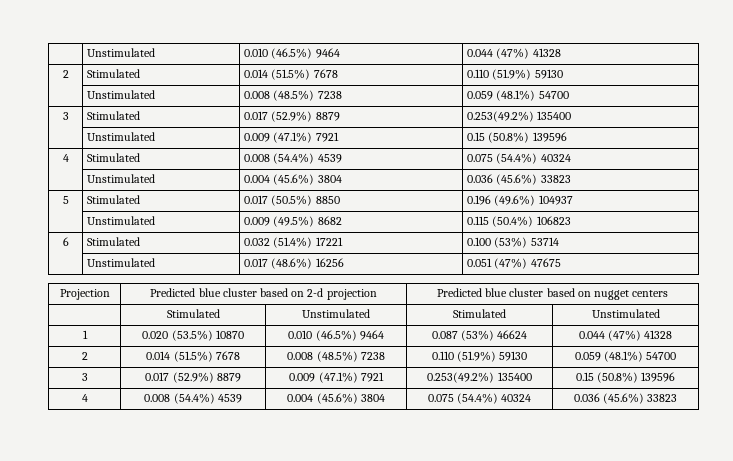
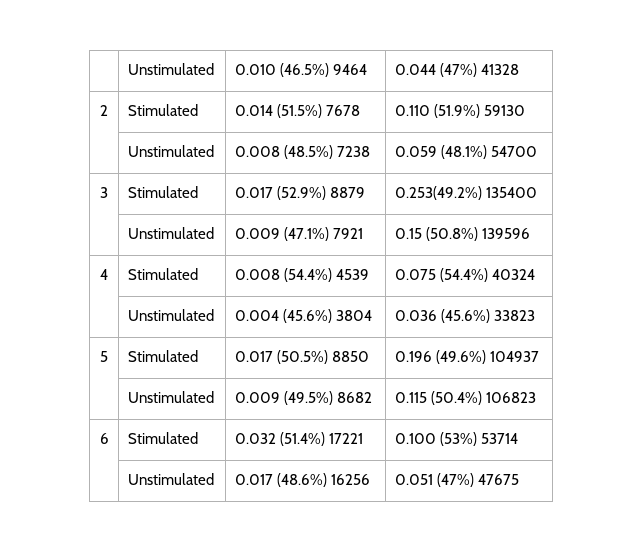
[59,289,110,300] [150,288,377,300] [436,288,669,300] [166,309,220,318] [302,309,370,318] [453,309,507,318] [591,309,660,318] [82,330,88,339] [142,330,244,341] [288,330,384,341] [431,330,528,341] [578,330,673,341] [81,352,88,360] [146,351,240,362] [287,351,385,362] [431,351,528,362] [574,351,677,362] [81,373,88,381] [145,372,241,383] [289,372,384,383] [427,372,532,383] [575,372,676,383] [81,394,88,402] [144,393,242,404] [287,393,385,404] [427,393,532,404] [573,393,678,404] // Projection | Predicted blue cluster based on 2-d projection | Predicted blue cluster based on nugget centers // | Stimulated | Unstimulated | Stimulated | Unstimulated // 1 | 0.020 (53.5%) 10870 | 0.010 (46.5%) 9464 | 0.087 (53%) 46624 | 0.044 (47%) 41328 // 2 | 0.014 (51.5%) 7678 | 0.008 (48.5%) 7238 | 0.110 (51.9%) 59130 | 0.059 (48.1%) 54700 // 3 | 0.017 (52.9%) 8879 | 0.009 (47.1%) 7921 | 0.253(49.2%) 135400 | 0.15 (50.8%) 139596 // 4 | 0.008 (54.4%) 4539 | 0.004 (45.6%) 3804 | 0.075 (54.4%) 40324 | 0.036 (45.6%) 33823 -> (519, 479) none

